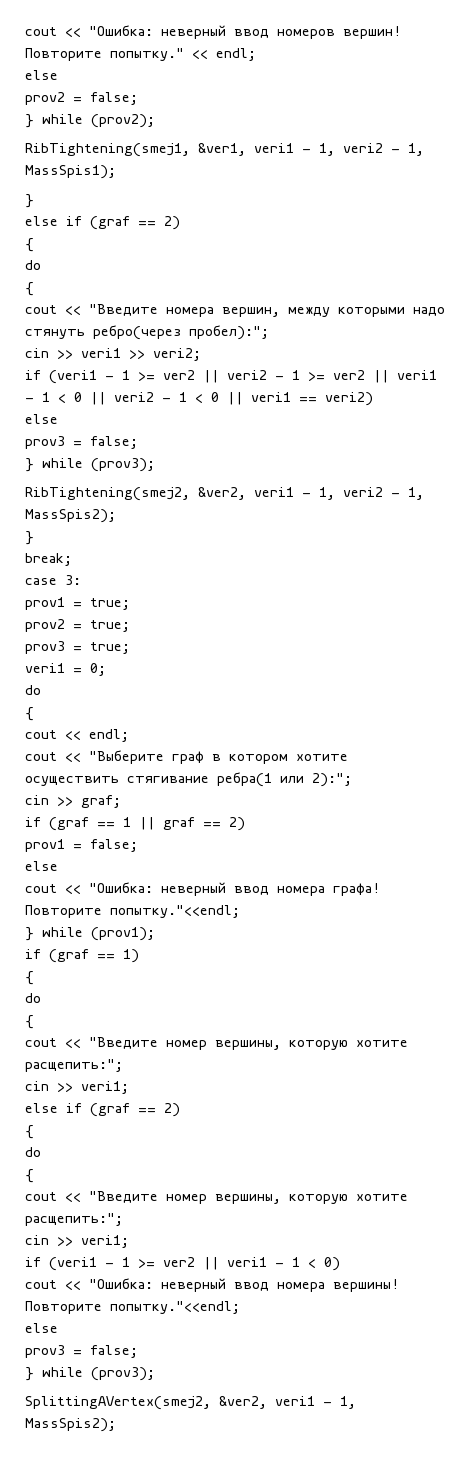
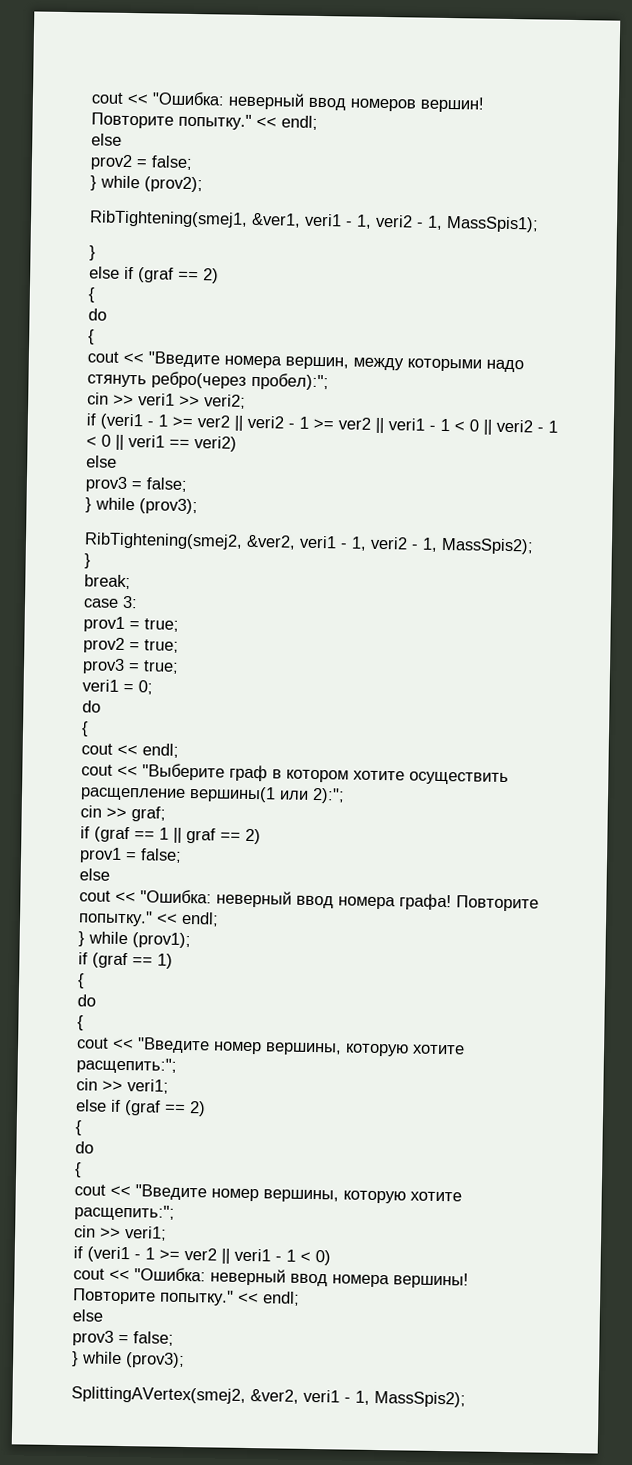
[127,772,272,787] стягивание ребра(1 -> [80,786,276,803] расщепление вершины(1
[110,905,240,918] попытку."<<endl; -> [78,910,219,927] попытку." << endl;
[110,1301,240,1314] попытку."<<endl; -> [159,1289,300,1306] попытку." << endl;

